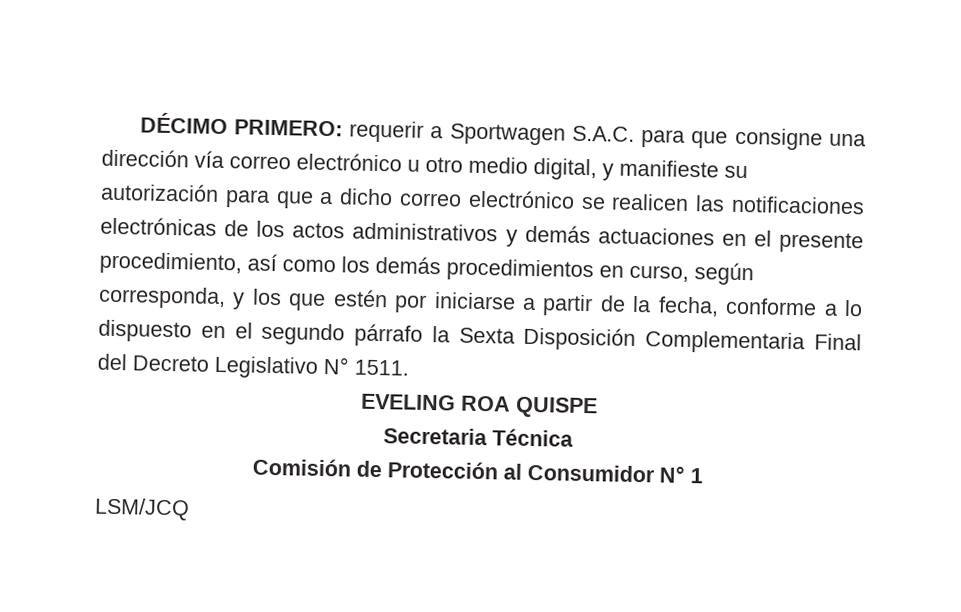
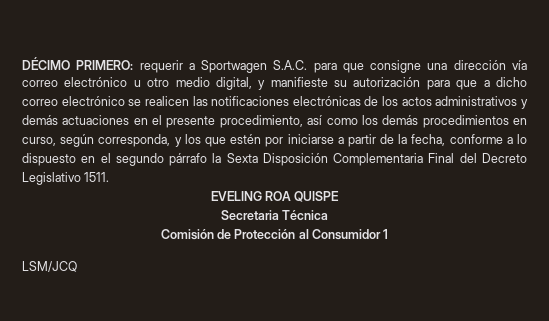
[323,357,349,375] N° -> (81, 178) none
[658,465,685,483] N° -> (382, 234) none

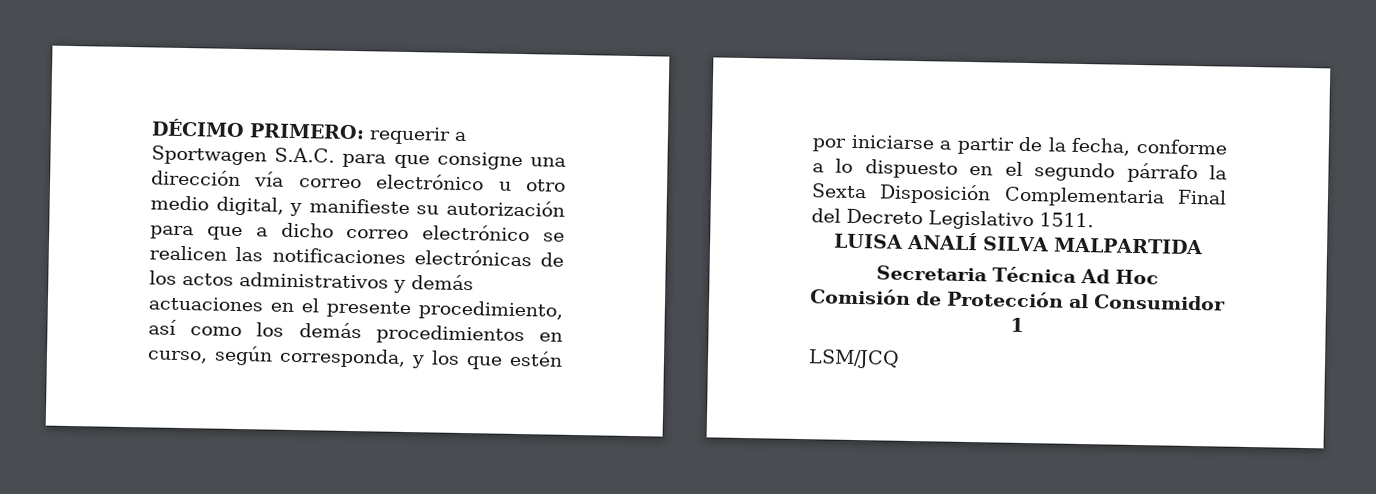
[210,191,340,202] EVELING ROA QUISPE -> [833,231,1204,255] LUISA ANALÍ SILVA MALPARTIDA
(329, 215) none -> [1079,268,1159,285] Ad Hoc

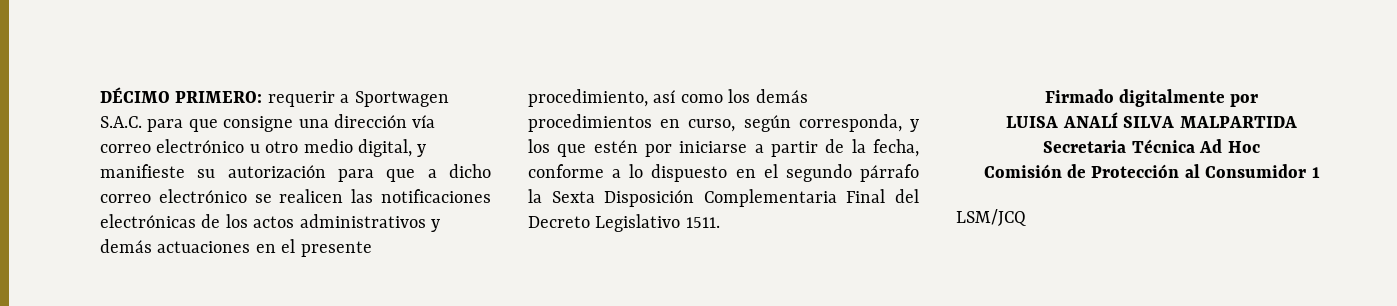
(1094, 220) none -> [1044,89,1259,107] // Firmado digitalmente por

